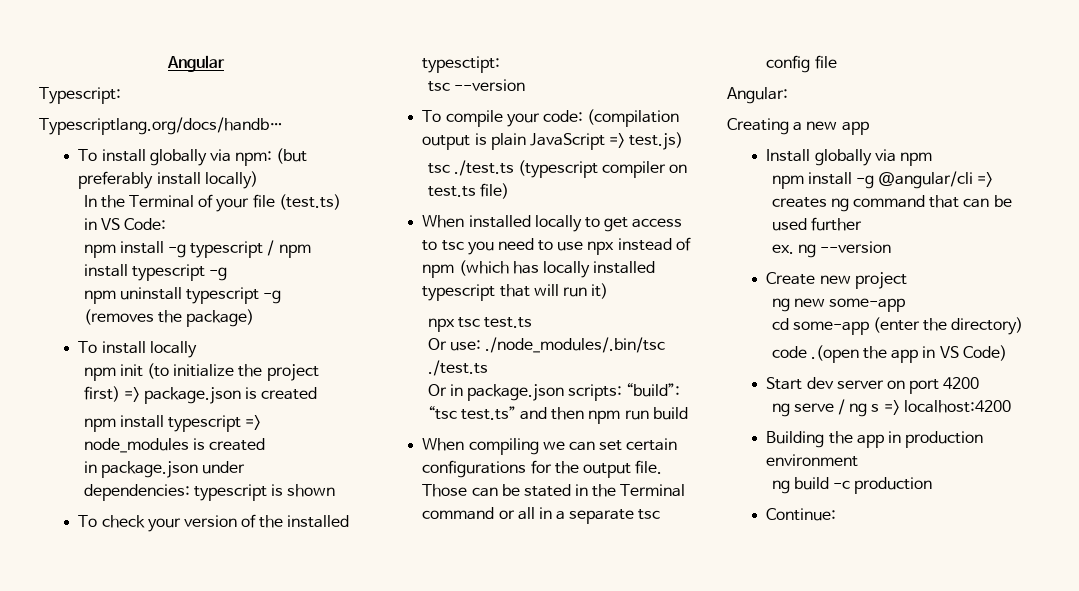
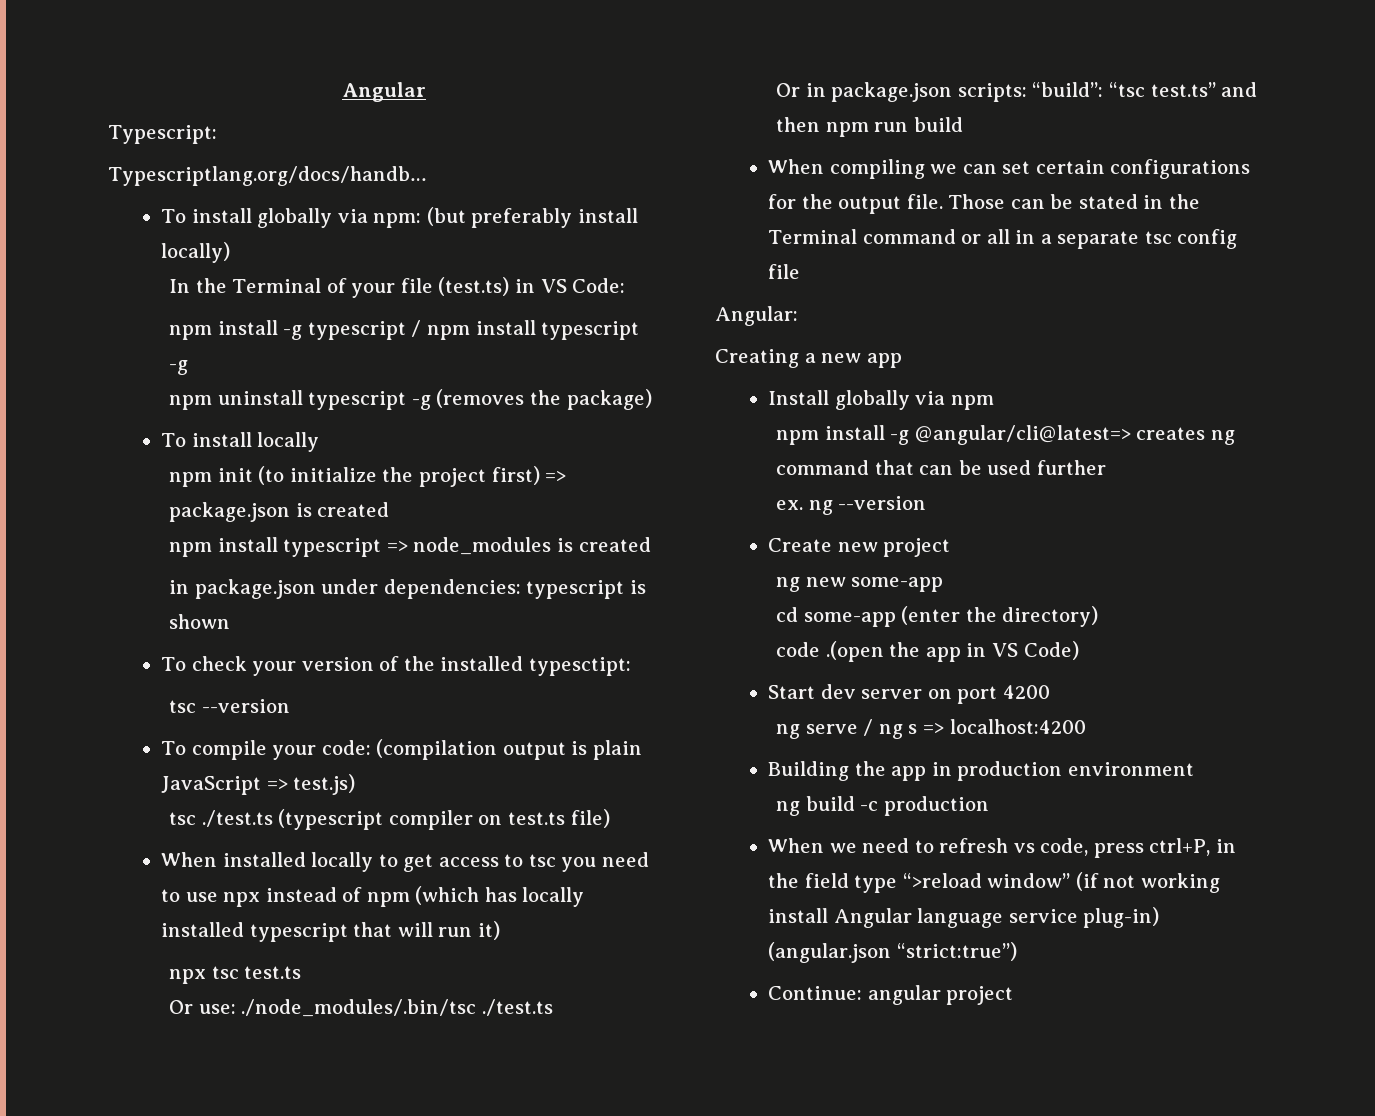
[878,171,994,189] @angular/cli => -> [914,425,1131,445] @angular/cli@latest=>
(933, 485) none -> [768,838,1237,858] [768,872,1220,893] [768,907,1160,928] [768,942,1017,963] // When we need to refresh vs code, press ctrl+P, in the field type “>reload window” (if not working install Angular language service plug-in) (angular.json “strict:true”)
(837, 514) none -> [867,985,1014,1005] angular project

